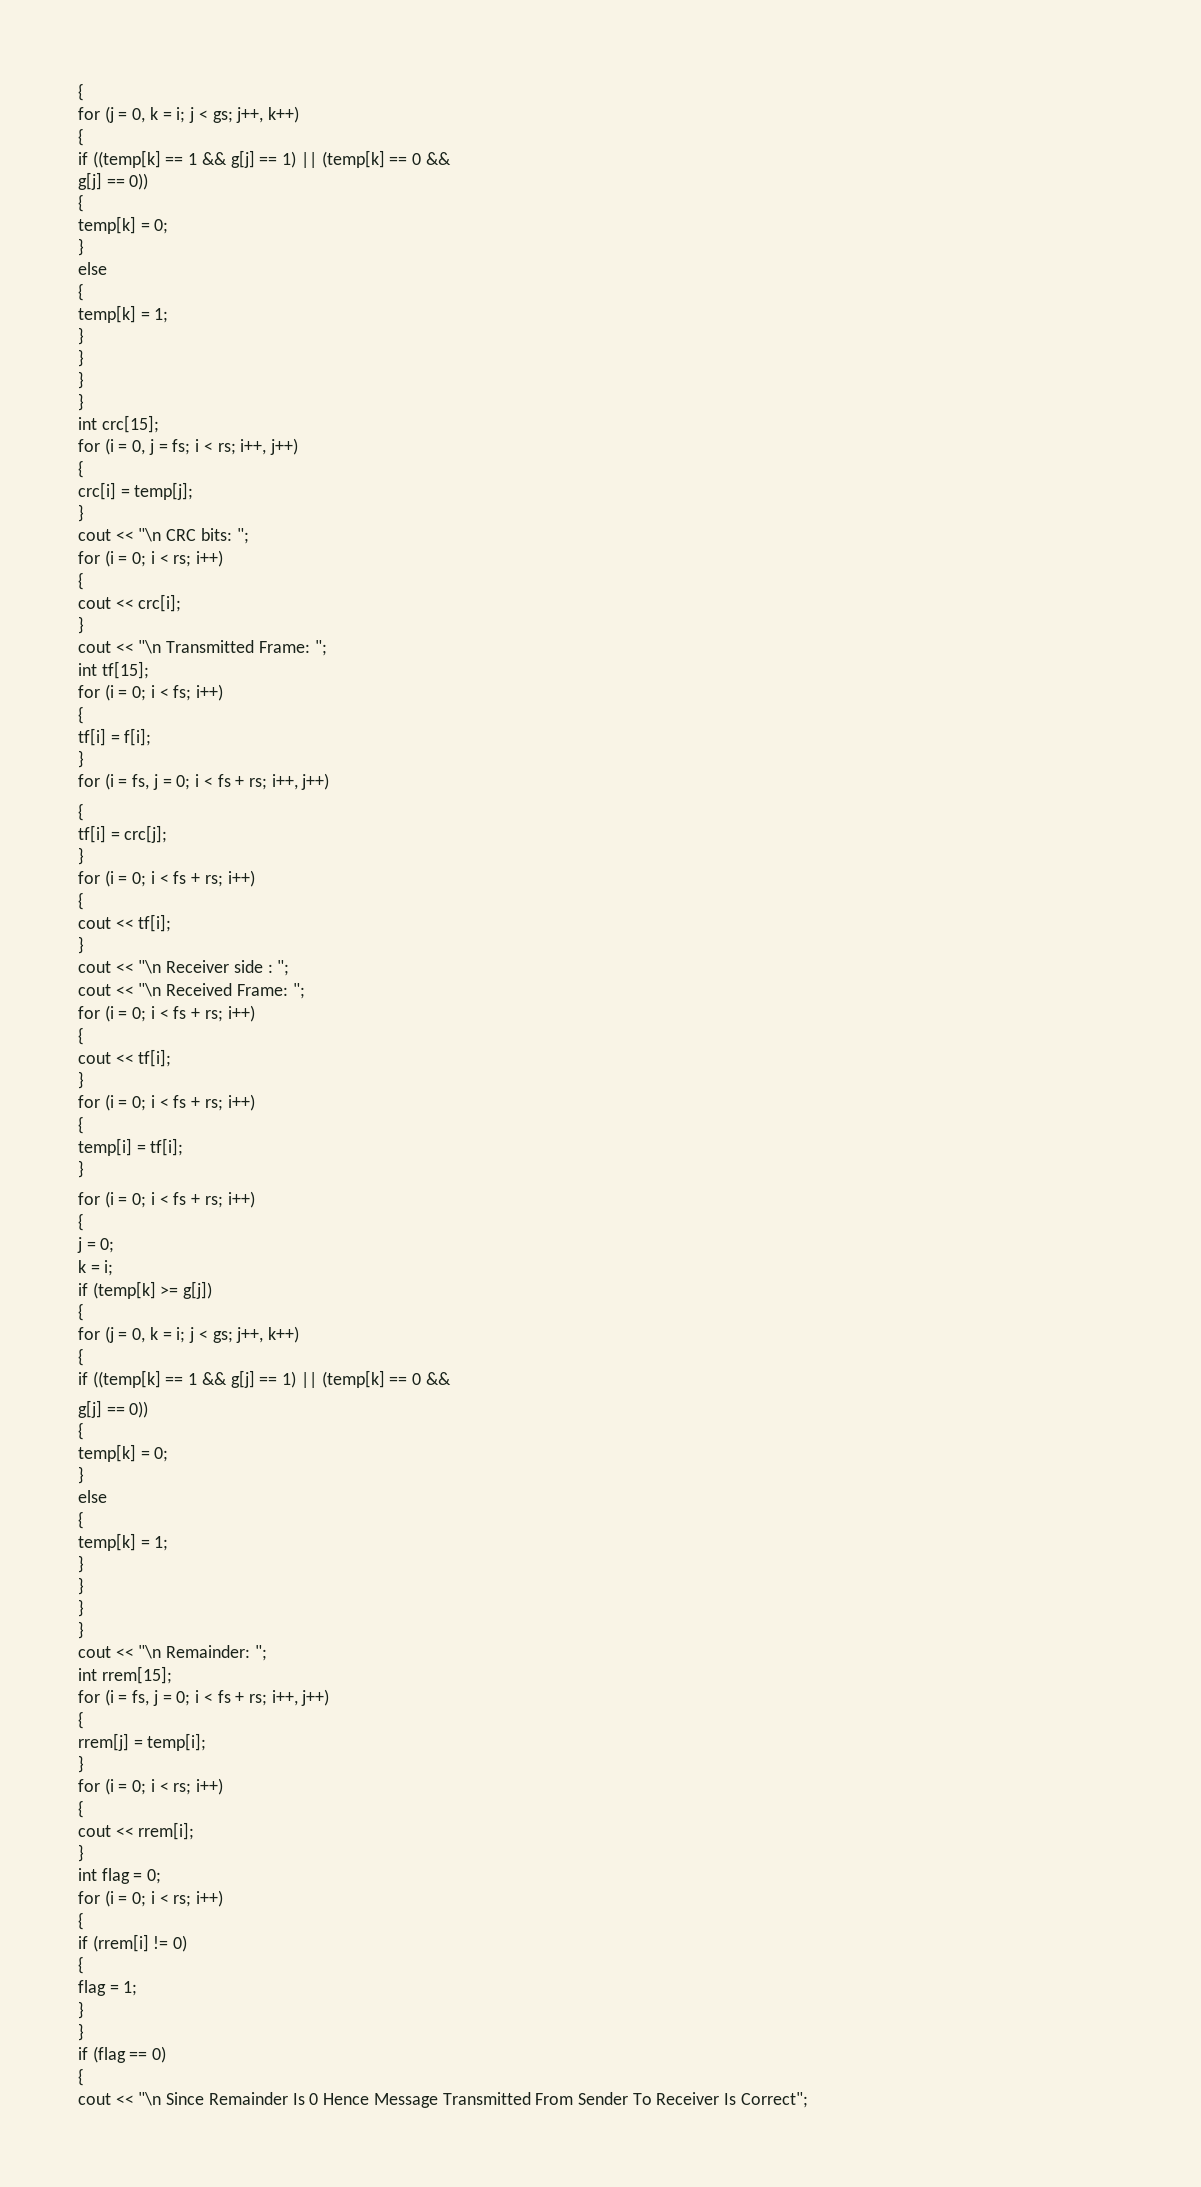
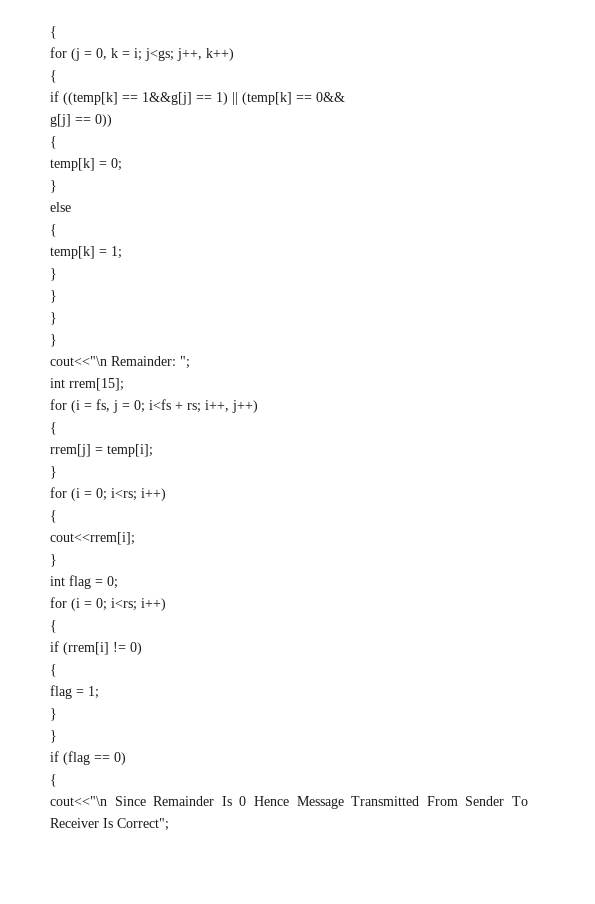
[78,83,84,101] [78,106,299,123] [78,128,84,146] [78,150,451,168] { // for (j = 0, k = i; j < gs; j++, k++) // { // if ((temp[k] == 1 && g[j] == 1) || (temp[k] == 0 && -> [50,26,57,39] [50,47,234,61] [50,70,57,83] [50,91,345,105] { // for (j = 0, k = i; j<gs; j++, k++) // { // if ((temp[k] == 1&&g[j] == 1) || (temp[k] == 0&&
[78,415,159,433] [78,438,298,455] [78,460,84,478] [78,482,194,500] [78,504,84,522] [78,528,249,544] [78,550,224,567] [78,572,84,590] [78,594,182,612] [78,616,84,634] [78,640,327,656] [78,661,149,679] [78,684,224,701] [78,706,84,724] [78,728,152,746] [78,750,84,768] [78,773,330,790] [78,803,84,821] [78,825,168,843] [78,847,84,865] [78,870,255,887] [78,892,84,910] [78,914,172,932] [78,936,84,954] [78,960,290,976] [78,983,305,999] [78,1005,255,1022] [78,1027,84,1045] [78,1049,172,1067] [78,1071,84,1089] [78,1094,255,1111] [78,1116,84,1134] [78,1138,184,1156] [78,1160,84,1178] [78,1191,255,1208] [78,1213,84,1231] [77,1237,115,1253] [78,1260,114,1276] [78,1281,213,1299] [78,1303,84,1321] [78,1326,299,1343] [78,1348,84,1366] [78,1370,451,1388] [78,1400,149,1418] [78,1422,84,1440] [78,1444,169,1462] [78,1466,84,1484] [78,1490,107,1503] [78,1511,84,1529] [78,1533,169,1551] [78,1555,84,1573] [78,1577,84,1595] [78,1599,84,1617] [78,1621,84,1639] [78,1645,162,1659] int crc[15]; // for (i = 0, j = fs; i < rs; i++, j++) // { // crc[i] = temp[j]; // } // cout << "\n CRC bits: "; // for (i = 0; i < rs; i++) // { // cout << crc[i]; // } // cout << "\n Transmitted Frame: "; // int tf[15]; // for (i = 0; i < fs; i++) // { // tf[i] = f[i]; // } // for (i = fs, j = 0; i < fs + rs; i++, j++) // { // tf[i] = crc[j]; // } // for (i = 0; i < fs + rs; i++) // { // cout << tf[i]; // } // cout << "\n Receiver side : "; // cout << "\n Received Frame: "; // for (i = 0; i < fs + rs; i++) // { // cout << tf[i]; // } // for (i = 0; i < fs + rs; i++) // { // temp[i] = tf[i]; // } // for (i = 0; i < fs + rs; i++) // { // j = 0; // k = i; // if (temp[k] >= g[j]) // { // for (j = 0, k = i; j < gs; j++, k++) // { // if ((temp[k] == 1 && g[j] == 1) || (temp[k] == 0 && // g[j] == 0)) // { // temp[k] = 0; // } // else // { // temp[k] = 1; // } // } // } // } // cout << "\n -> [50,356,107,366] cout<<"\n
[195,1690,231,1703] i < fs -> [149,399,171,410] i<fs
[150,1778,224,1795] [78,1800,84,1818] [78,1822,195,1840] i < rs; i++) // { // cout << rrem[i]; -> [111,488,166,501] [50,510,57,523] [50,532,135,545] i<rs; i++) // { // cout<<rrem[i];
[150,1891,192,1907] i < rs; -> [111,598,137,611] i<rs;
[78,2092,162,2106] cout << "\n -> [50,796,107,806] cout<<"\n

